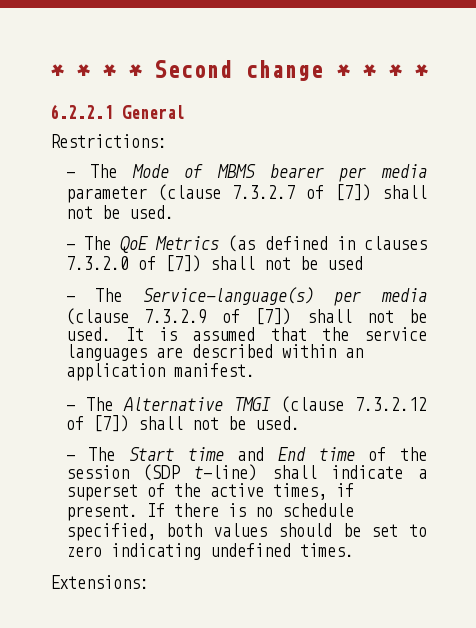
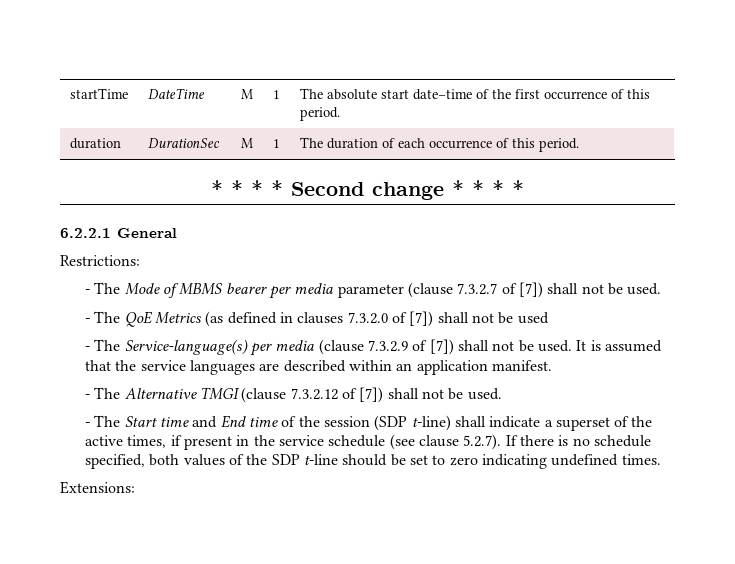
(50, 71) none -> [69,88,128,99] [147,88,205,99] [240,89,253,99] [273,90,280,99] [299,88,650,100] [299,107,340,121] [69,138,121,149] [147,138,220,148] [240,138,253,148] [273,139,280,148] [299,137,579,152] startTime | DateTime | M | 1 | The absolute start date–time of the first occurrence of this period. // duration | DurationSec | M | 1 | The duration of each occurrence of this period. //
[65,504,138,521] present. -> [183,434,502,450] present in the service schedule (see clause 5.2.7).
(268, 530) none -> [228,454,338,465] of the SDP t-line

